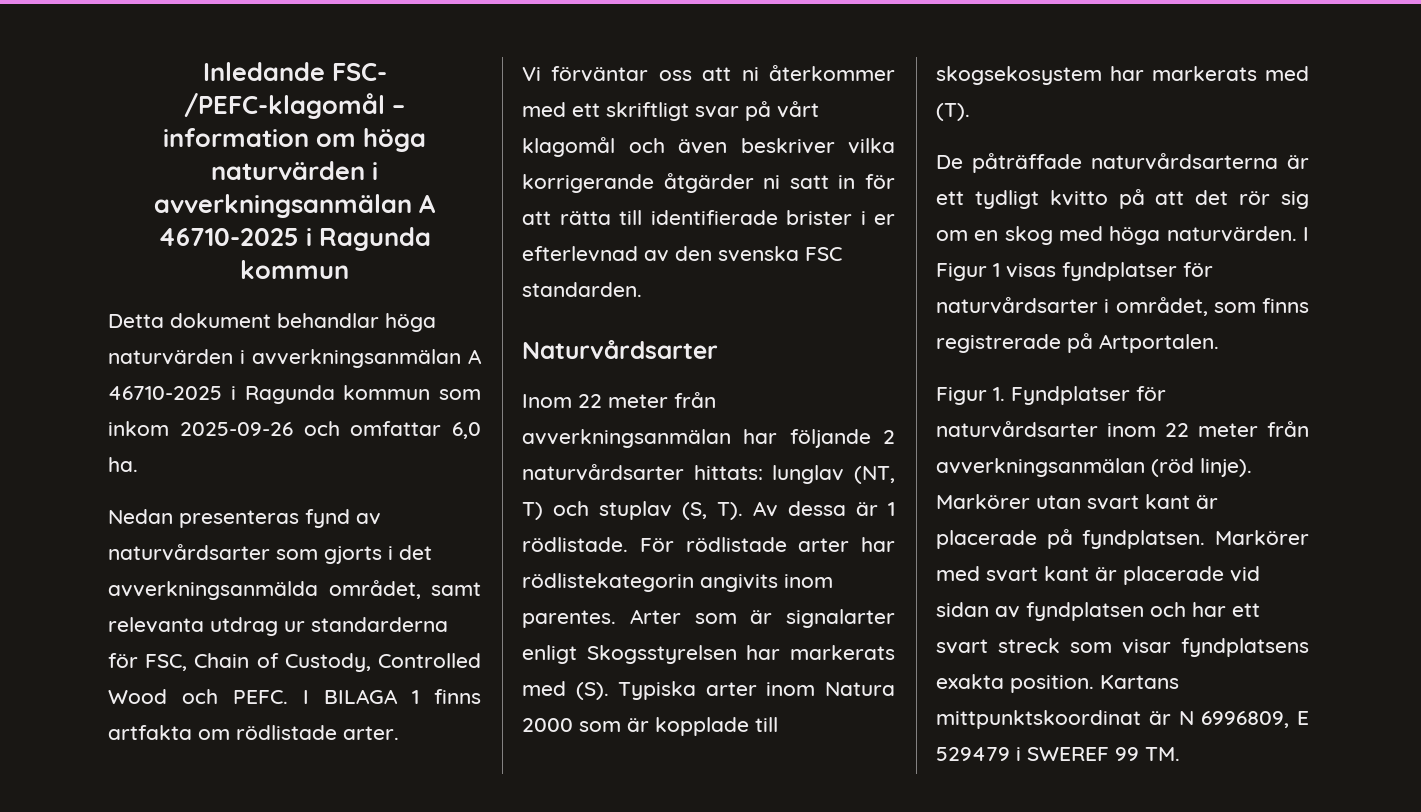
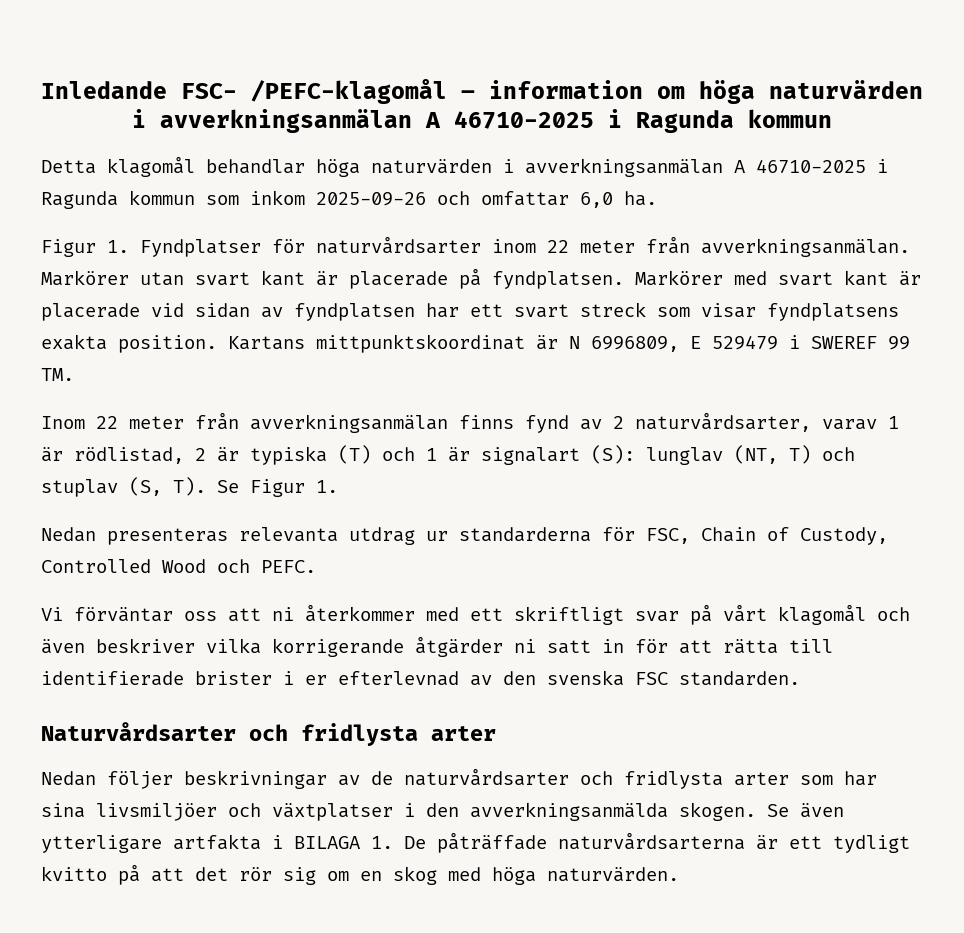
[170,313,271,328] dokument -> [107,156,195,177] klagomål
[108,509,381,528] [108,544,432,564] [108,580,481,600] Nedan presenteras fynd av naturvårdsarter som gjorts i det avverkningsanmälda området, samt -> [41,236,910,257] [41,268,921,289] [41,302,899,321] [41,334,910,353] [41,368,74,381] [41,412,899,433] [41,445,855,465] [41,477,338,497] [41,527,228,545] Figur 1. Fyndplatser för naturvårdsarter inom 22 meter från avverkningsanmälan. Markörer utan svart kant är placerade på fyndplatsen. Markörer med svart kant är placerade vid sidan av fyndplatsen har ett svart streck som visar fyndplatsens exakta position. Kartans mittpunktskoordinat är N 6996809, E 529479 i SWEREF 99 TM. // Inom 22 meter från avverkningsanmälan finns fynd av 2 naturvårdsarter, varav 1 är rödlistad, 2 är typiska (T) och 1 är signalart (S): lunglav (NT, T) och stuplav (S, T). Se Figur 1. // Nedan presenteras
[303,689,481,704] [108,725,399,740] I BILAGA 1 finns artfakta om rödlistade arter. -> (316, 566) none
[522,392,716,408] [522,429,895,448] [522,464,895,484] [522,501,895,520] [522,537,895,552] [522,573,833,592] [522,609,895,628] [522,645,895,664] [522,681,895,700] [522,717,778,736] [936,66,1309,85] [936,103,970,121] // Inom 22 meter från avverkningsanmälan har följande 2 naturvårdsarter hittats: lunglav (NT, T) och stuplav (S, T). Av dessa är 1 rödlistade. För rödlistade arter har rödlistekategorin angivits inom parentes. Arter som är signalarter enligt Skogsstyrelsen har markerats med (S). Typiska arter inom Natura 2000 som är kopplade till skogsekosystem har markerats med (T). // -> [249,723,496,746] [41,768,877,789] [41,802,844,821] [41,834,393,853] och fridlysta arter // Nedan följer beskrivningar av de naturvårdsarter och fridlysta arter som har sina livsmiljöer och växtplatser i den avverkningsanmälda skogen. Se även ytterligare artfakta i BILAGA 1.
[1303,227,1309,241] [936,262,1213,281] [936,297,1309,316] [936,333,1219,353] [936,386,1166,405] [936,421,1309,438] [936,458,1252,477] [936,494,1218,510] [936,529,1309,549] [936,566,1260,585] [936,602,1260,621] [936,638,1309,657] [936,674,1179,693] [936,710,1309,729] [936,747,1180,761] I Figur 1 visas fyndplatser för naturvårdsarter i området, som finns registrerade på Artportalen. // Figur 1. Fyndplatser för naturvårdsarter inom 22 meter från avverkningsanmälan (röd linje). Markörer utan svart kant är placerade på fyndplatsen. Markörer med svart kant är placerade vid sidan av fyndplatsen och har ett svart streck som visar fyndplatsens exakta position. Kartans mittpunktskoordinat är N 6996809, E 529479 i SWEREF 99 TM. -> (679, 874) none

